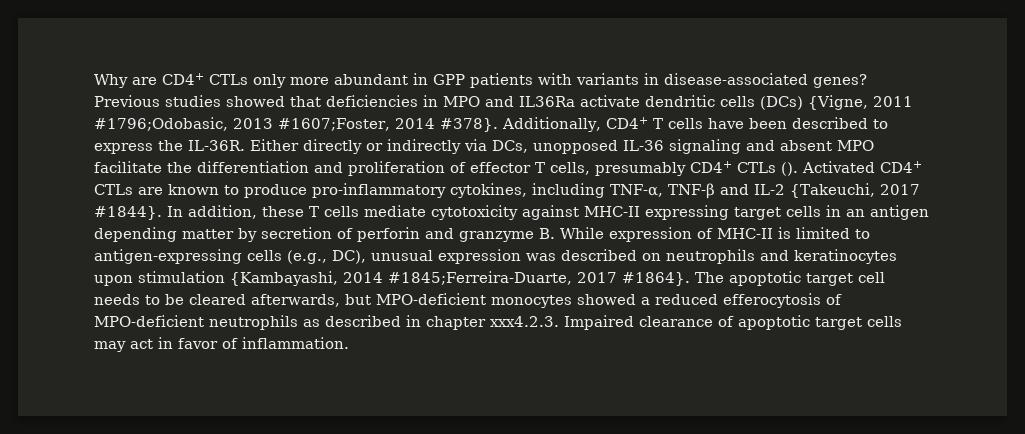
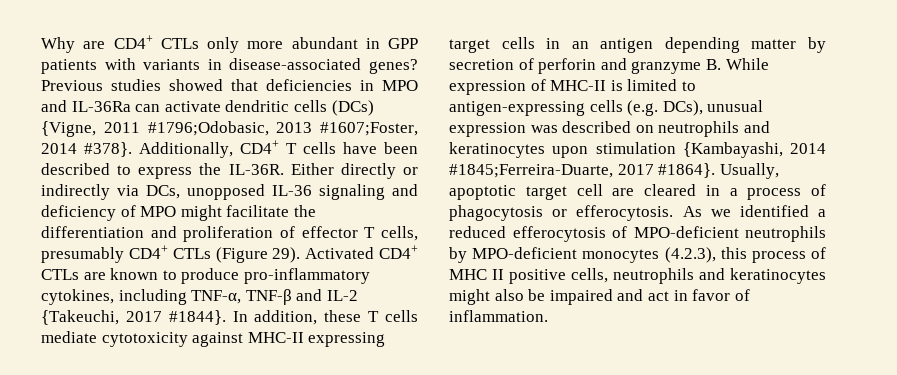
[519,96,575,107] IL36Ra -> [71,101,161,112] IL-36Ra can
[780,140,874,151] absent MPO -> [41,205,222,221] deficiency of MPO might
[781,162,798,176] (). -> [215,247,301,263] (Figure 29).
[287,250,366,264] (e.g., DC), -> [627,100,703,116] (e.g. DCs),
[695,272,724,283] The -> [719,163,779,179] Usually,
[94,293,636,308] needs to be cleared afterwards, but MPO-deficient monocytes showed -> [612,184,826,200] [449,205,809,221] are cleared in a process of phagocytosis or efferocytosis. As we identified
[303,315,902,330] [94,341,126,352] as described in chapter xxx4.2.3. Impaired clearance of apoptotic target cells may -> [449,247,826,263] [449,268,826,284] [449,289,644,305] by MPO-deficient monocytes (4.2.3), this process of MHC II positive cells, neutrophils and keratinocytes might also be impaired and

